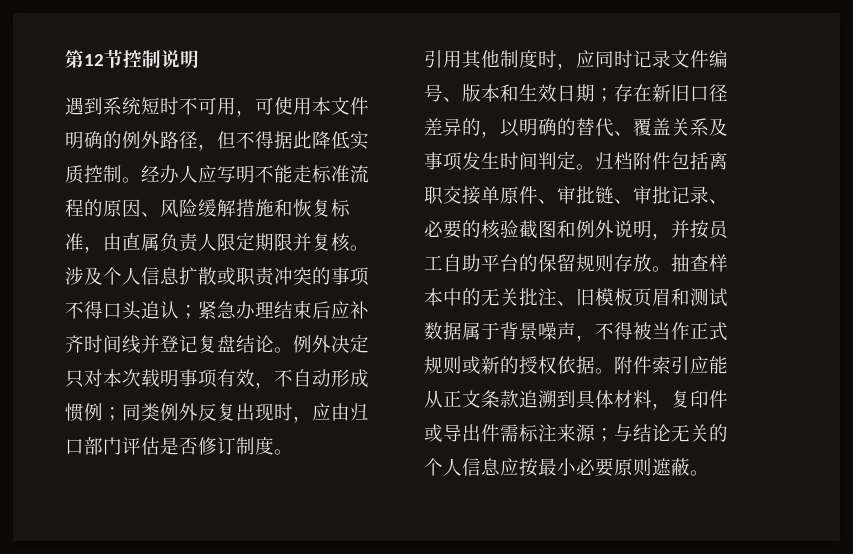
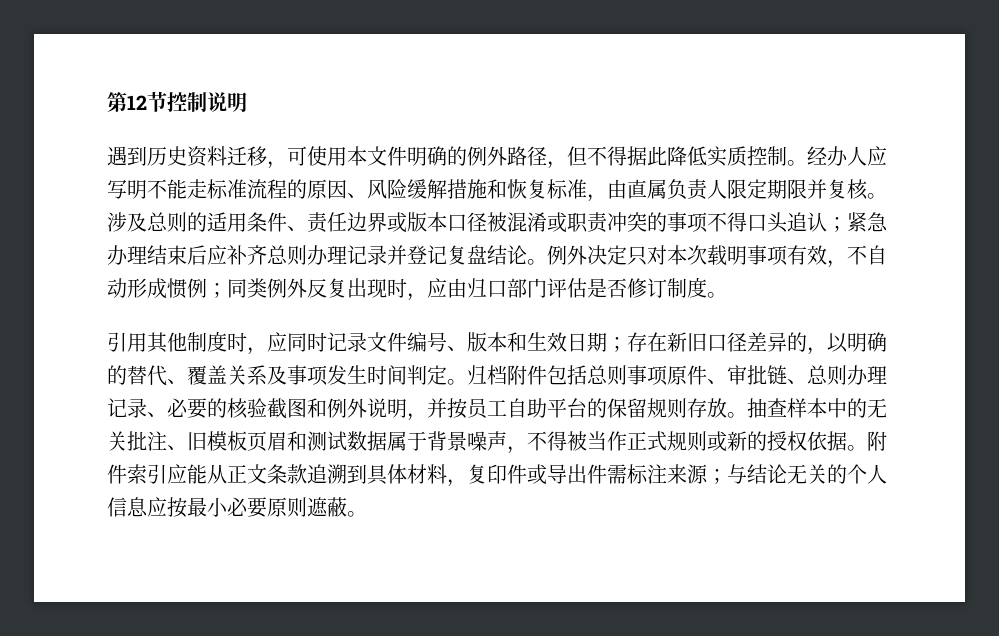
[103,97,236,115] 系统短时不可用 -> [147,146,267,167] 历史资料迁移
[103,267,217,285] 个人信息扩散 -> [147,212,547,233] 总则的适用条件、责任边界或版本口径被混淆
[84,335,141,354] 时间线 -> [267,245,387,265] 总则办理记录
[709,152,728,170] [424,186,500,205] 离职交接单 -> [587,365,668,386] 总则事项
[633,186,671,204] 审批 -> [807,365,887,385] 总则办理

